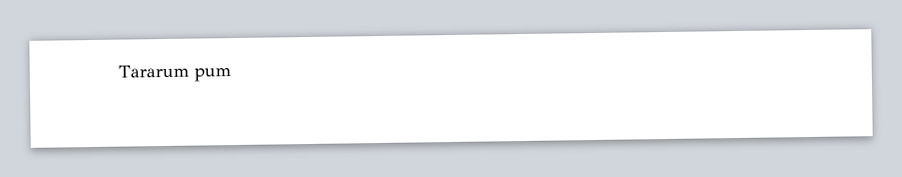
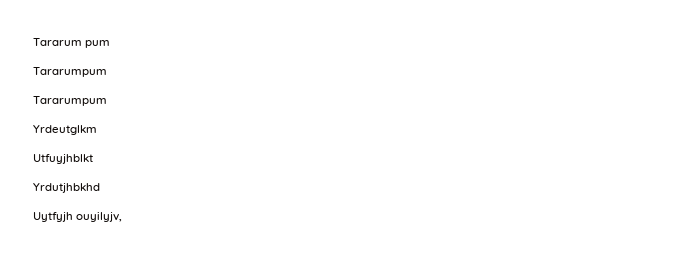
(231, 74) none -> [33,67,107,77] [33,96,107,106] [33,125,97,135] [33,154,93,164] [33,183,100,193] [33,212,123,222] // Tararumpum // Tararumpum // Yrdeutglkm // Utfuyjhblkt // Yrdutjhbkhd // Uytfyjh ouyilyjv,

